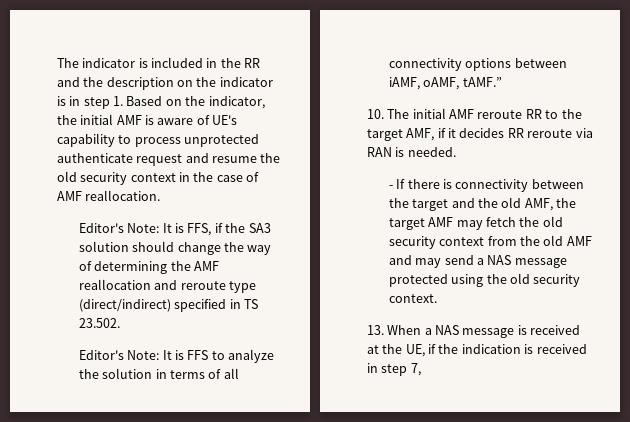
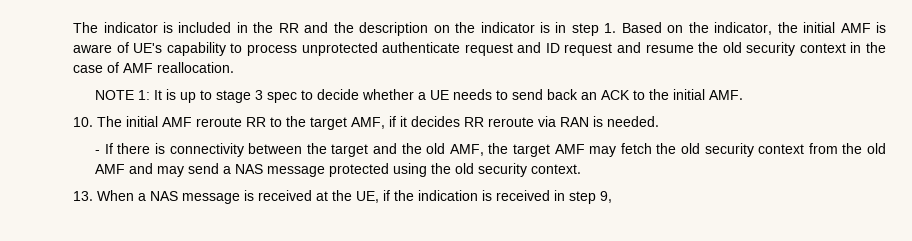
(209, 158) none -> [545,42,641,56] ID request and
[78,223,271,236] [78,241,272,255] [78,261,220,274] [78,279,257,293] [78,299,259,312] [78,318,120,328] [78,349,275,363] [78,368,239,379] [388,58,567,71] [388,77,502,90] Editor's Note: It is FFS, if the SA3 solution should change the way of determining the AMF reallocation and reroute type (direct/indirect) specified in TS 23.502. // Editor's Note: It is FFS to analyze the solution in terms of all connectivity options between iAMF, oAMF, tAMF.” -> [95,89,744,103] NOTE 1: It is up to stage 3 spec to decide whether a UE needs to send back an ACK to the initial AMF.
[410,363,421,376] 7, -> [600,191,613,203] 9,

